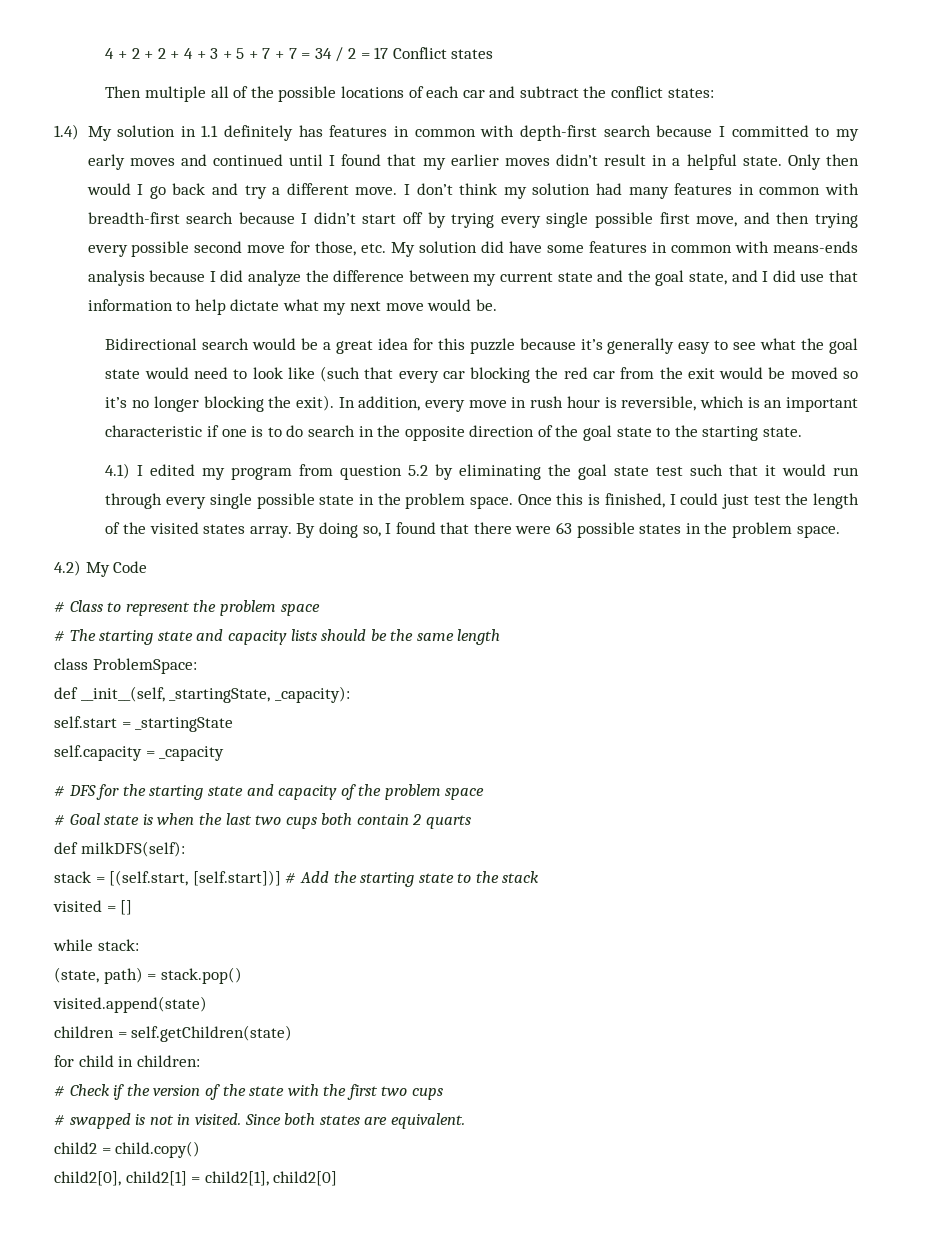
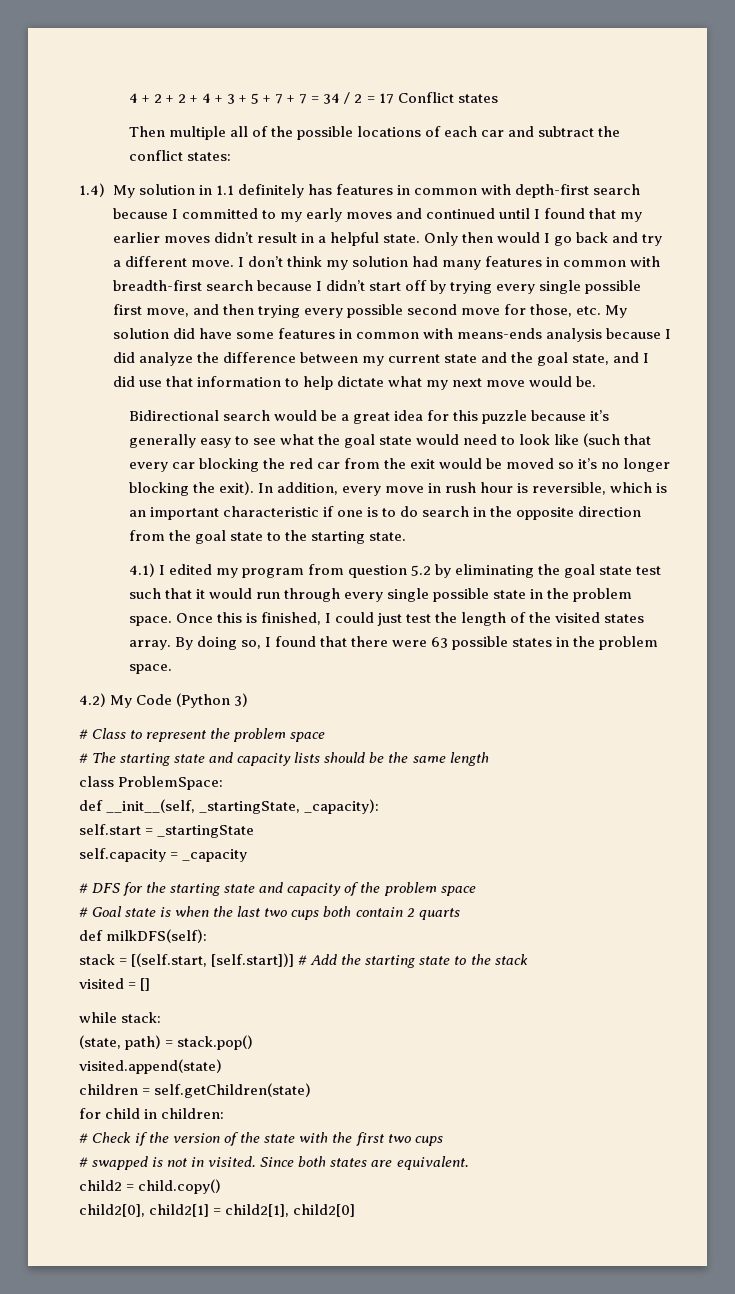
[537,425,553,437] of -> [128,530,165,541] from
(148, 567) none -> [176,693,249,708] (Python 3)

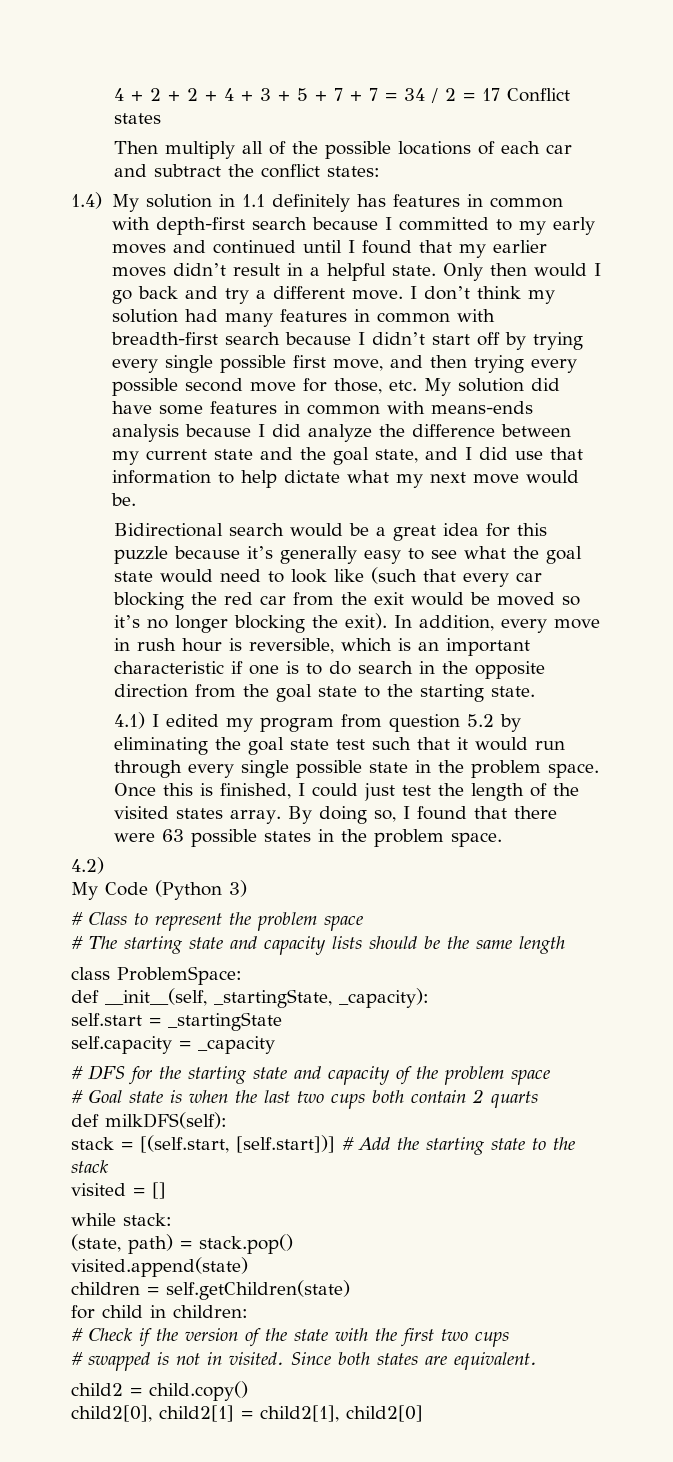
[168,126,226,140] multiple -> [165,141,236,159] multiply
(106, 700) none -> (104, 865) //

